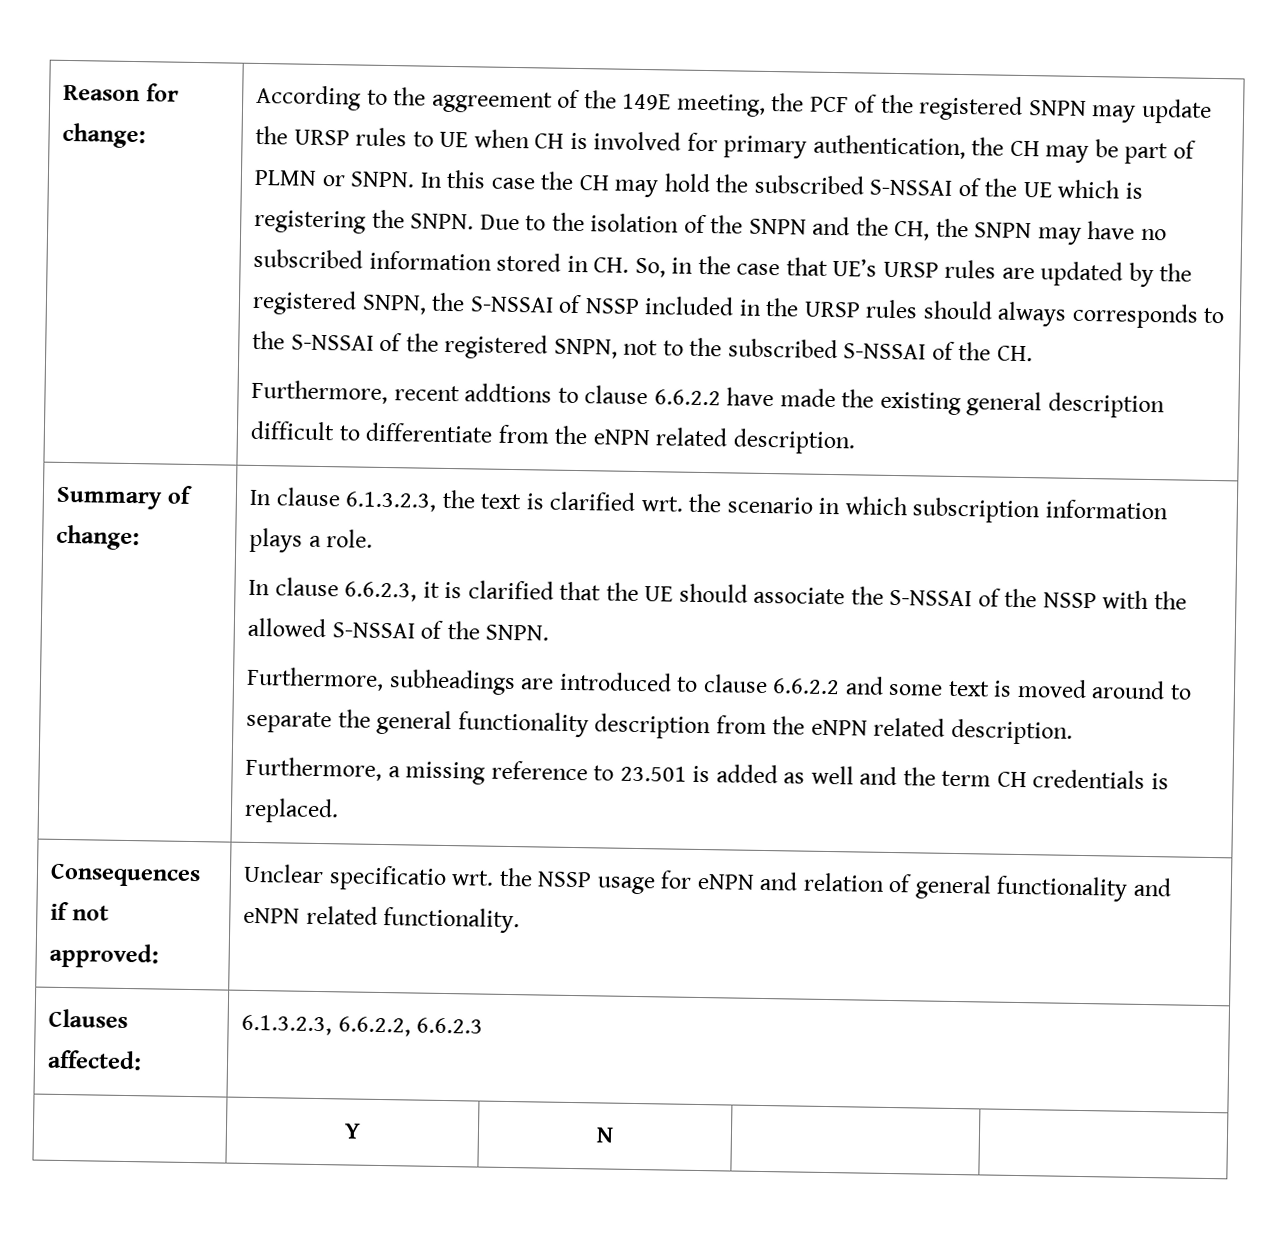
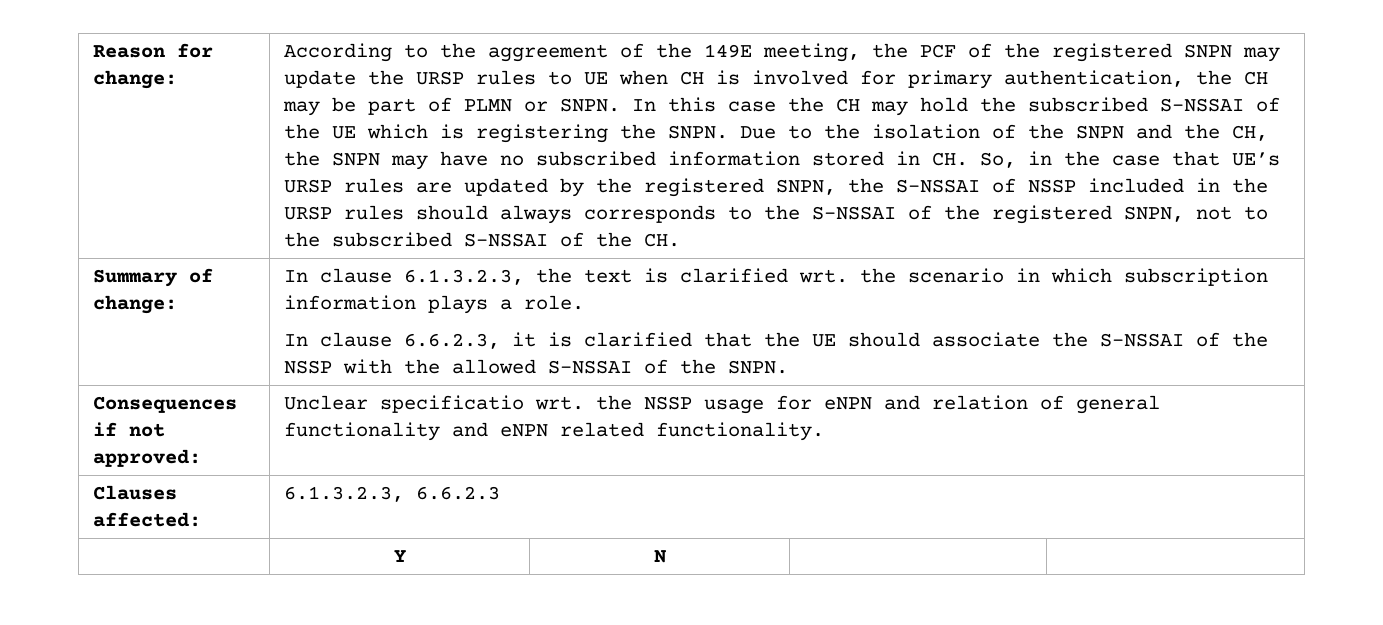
[251,379,1165,419] [250,420,856,455] // Furthermore, recent addtions to clause 6.6.2.2 have made the existing general description difficult to differentiate from the eNPN related description. -> (680, 240) none
[246,666,1192,700] [246,709,1073,745] [245,756,1169,790] [244,797,340,824] // Furthermore, subheadings are introduced to clause 6.6.2.2 and some text is moved around to separate the general functionality description from the eNPN related description. // Furthermore, a missing reference to 23.501 is added as well and the term CH credentials is replaced. -> (788, 367) none
[337,1016,411,1037] 6.6.2.2, -> (404, 494) none

